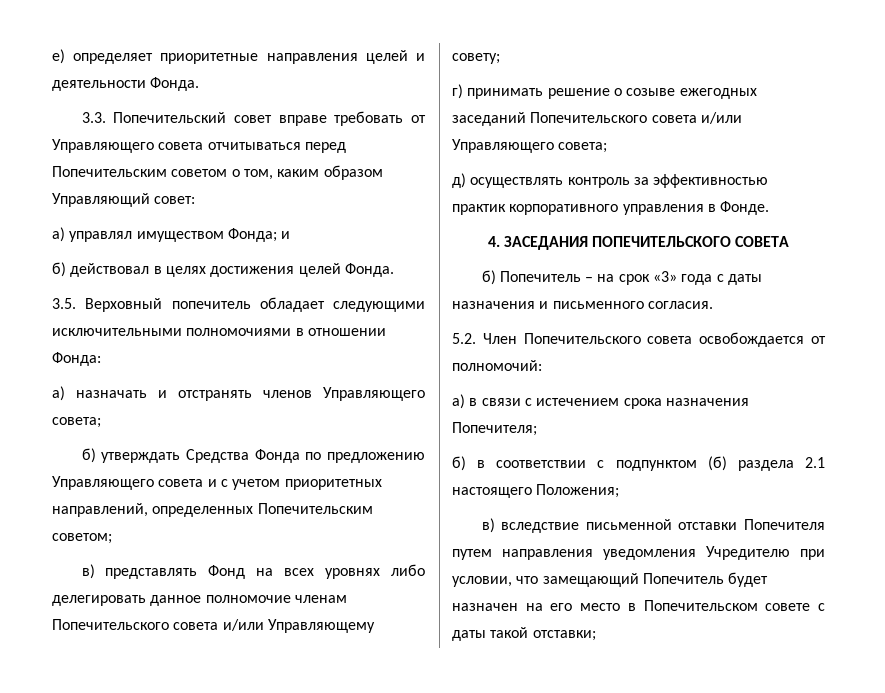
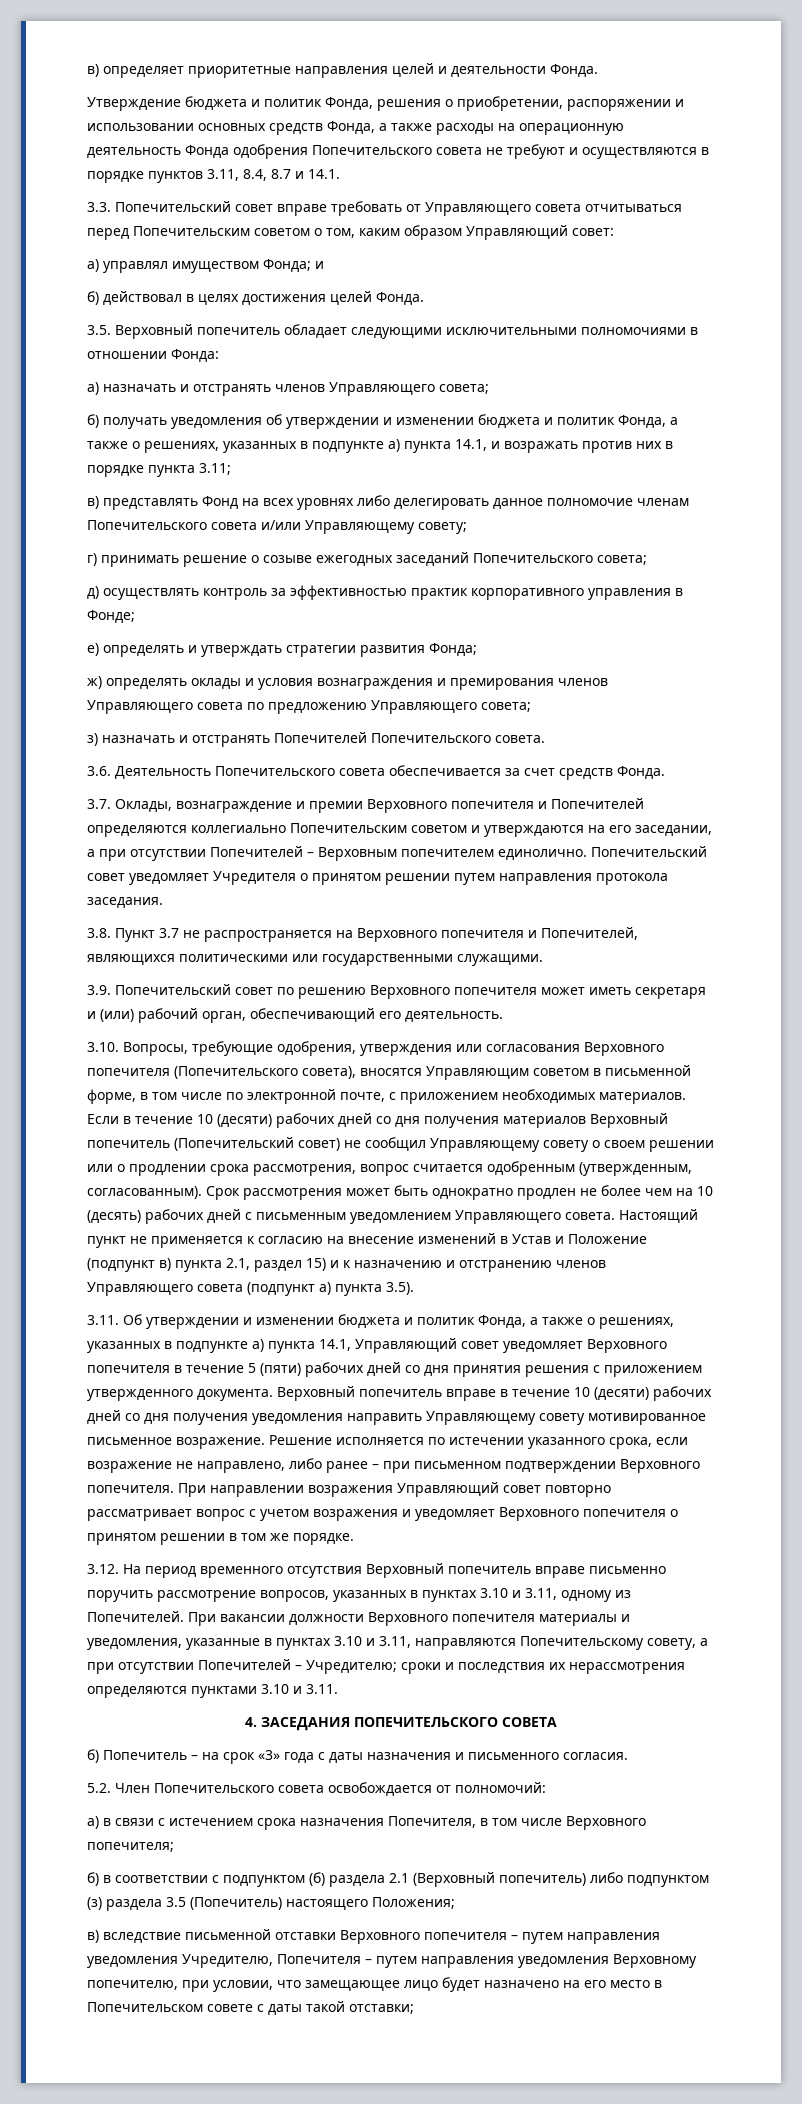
[52,49,65,64] е) -> [87,64,99,77] в)
(200, 84) none -> [87,96,684,111] [87,121,624,135] [87,144,709,159] [87,169,340,183] // Утверждение бюджета и политик Фонда, решения о приобретении, распоряжении и использовании основных средств Фонда, а также расходы на операционную деятельность Фонда одобрения Попечительского совета не требуют и осуществляются в порядке пунктов 3.11, 8.4, 8.7 и 14.1.
[101,449,425,463] [52,476,382,490] [52,503,373,517] [52,533,112,544] утверждать Средства Фонда по предложению Управляющего совета и с учетом приоритетных направлений, определенных Попечительским советом; -> [103,414,678,429] [87,439,673,453] [87,463,231,477] получать уведомления об утверждении и изменении бюджета и политик Фонда, а также о решениях, указанных в подпункте а) пункта 14.1, и возражать против них в порядке пункта 3.11;
[651,112,742,124] [452,139,554,153] совета и/или Управляющего -> (593, 558) none
[720,201,770,215] Фонде. -> [87,610,135,623] [87,643,477,657] [87,676,608,690] [87,700,531,714] [87,732,545,747] [87,765,665,780] [87,798,644,813] [87,823,712,837] [87,846,707,861] [87,871,668,885] [87,897,163,908] [87,927,638,942] [87,954,543,966] [87,984,706,999] [87,1008,503,1023] [87,1041,664,1056] [87,1065,691,1080] [87,1089,686,1104] [87,1113,668,1128] [87,1137,714,1152] [87,1161,692,1176] [87,1185,713,1200] [87,1209,698,1224] [87,1233,647,1248] [87,1258,606,1272] [87,1282,414,1296] [87,1314,674,1329] [87,1338,667,1353] [87,1362,702,1377] [87,1386,712,1401] [87,1410,706,1425] [87,1435,688,1449] [87,1458,700,1473] [87,1482,611,1497] [87,1507,678,1521] [87,1533,354,1545] [87,1563,666,1578] [87,1588,631,1602] [87,1611,630,1626] [87,1636,708,1650] [87,1659,685,1674] [87,1684,338,1698] Фонде; // е) определять и утверждать стратегии развития Фонда; // ж) определять оклады и условия вознаграждения и премирования членов Управляющего совета по предложению Управляющего совета; // з) назначать и отстранять Попечителей Попечительского совета. // 3.6. Деятельность Попечительского совета обеспечивается за счет средств Фонда. // 3.7. Оклады, вознаграждение и премии Верховного попечителя и Попечителей определяются коллегиально Попечительским советом и утверждаются на его заседании, а при отсутствии Попечителей – Верховным попечителем единолично. Попечительский совет уведомляет Учредителя о принятом решении путем направления протокола заседания. // 3.8. Пункт 3.7 не распространяется на Верховного попечителя и Попечителей, являющихся политическими или государственными служащими. // 3.9. Попечительский совет по решению Верховного попечителя может иметь секретаря и (или) рабочий орган, обеспечивающий его деятельность. // 3.10. Вопросы, требующие одобрения, утверждения или согласования Верховного попечителя (Попечительского совета), вносятся Управляющим советом в письменной форме, в том числе по электронной почте, с приложением необходимых материалов. Если в течение 10 (десяти) рабочих дней со дня получения материалов Верховный попечитель (Попечительский совет) не сообщил Управляющему совету о своем решении или о продлении срока рассмотрения, вопрос считается одобренным (утвержденным, согласованным). Срок рассмотрения может быть однократно продлен не более чем на 10 (десять) рабочих дней с письменным уведомлением Управляющего совета. Настоящий пункт не применяется к согласию на внесение изменений в Устав и Положение (подпункт в) пункта 2.1, раздел 15) и к назначению и отстранению членов Управляющего совета (подпункт а) пункта 3.5). // 3.11. Об утверждении и изменении бюджета и политик Фонда, а также о решениях, указанных в подпункте а) пункта 14.1, Управляющий совет уведомляет Верховного попечителя в течение 5 (пяти) рабочих дней со дня принятия решения с приложением утвержденного документа. Верховный попечитель вправе в течение 10 (десяти) рабочих дней со дня получения уведомления направить Управляющему совету мотивированное письменное возражение. Решение исполняется по истечении указанного срока, если возражение не направлено, либо ранее – при письменном подтверждении Верховного попечителя. При направлении возражения Управляющий совет повторно рассматривает вопрос с учетом возражения и уведомляет Верховного попечителя о принятом решении в том же порядке. // 3.12. На период временного отсутствия Верховный попечитель вправе письменно поручить рассмотрение вопросов, указанных в пунктах 3.10 и 3.11, одному из Попечителей. При вакансии должности Верховного попечителя материалы и уведомления, указанные в пунктах 3.10 и 3.11, направляются Попечительскому совету, а при отсутствии Попечителей – Учредителю; сроки и последствия их нерассмотрения определяются пунктами 3.10 и 3.11.
[452,422,537,436] Попечителя; -> [388,1816,646,1830] [87,1842,174,1852] Попечителя, в том числе Верховного попечителя;
(825, 462) none -> [413,1872,709,1887] [87,1897,282,1911] (Верховный попечитель) либо подпунктом (з) раздела 3.5 (Попечитель)
[744,519,825,530] [452,546,825,560] [452,572,769,587] [452,603,518,611] Попечителя путем направления уведомления Учредителю при условии, что замещающий Попечитель будет назначен -> [340,1930,660,1944] [87,1954,697,1968] [87,1977,559,1992] Верховного попечителя – путем направления уведомления Учредителю, Попечителя – путем направления уведомления Верховному попечителю, при условии, что замещающее лицо будет назначено

